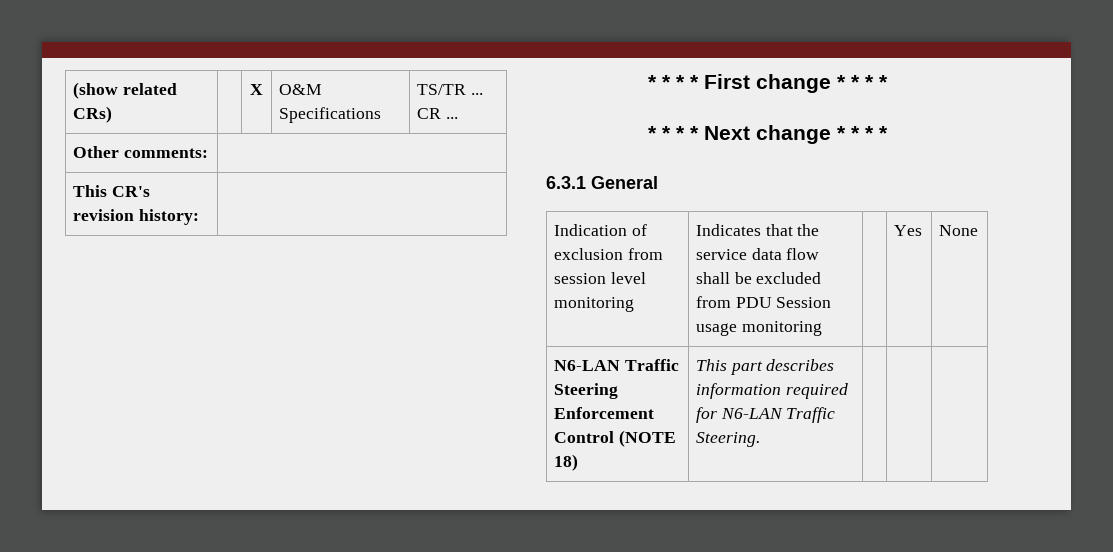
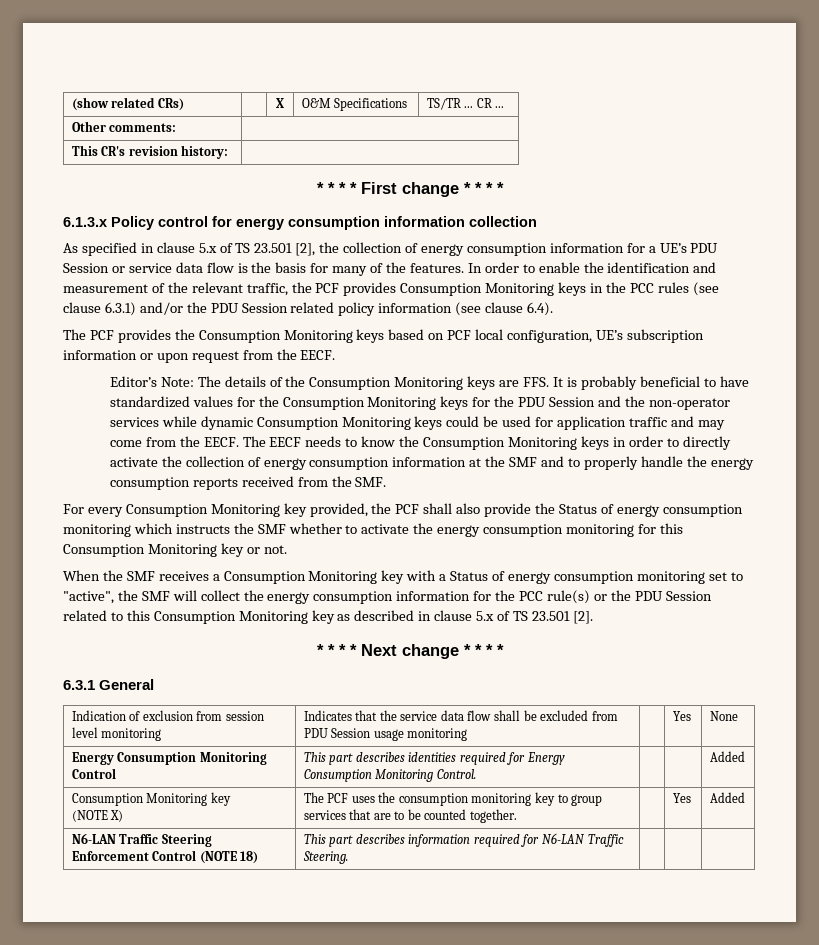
(888, 82) none -> [63,216,537,230] [63,242,719,256] [63,262,717,276] [63,282,719,296] [63,302,554,316] [63,329,704,343] [63,349,336,363] [109,376,749,390] [109,396,730,410] [109,416,725,430] [109,436,731,450] [109,456,754,470] [109,476,387,490] [63,503,743,517] [63,523,683,537] [63,543,287,557] [63,570,743,584] [63,590,712,604] [63,610,593,624] // 6.1.3.x Policy control for energy consumption information collection // As specified in clause 5.x of TS 23.501 [2], the collection of energy consumption information for a UE’s PDU Session or service data flow is the basis for many of the features. In order to enable the identification and measurement of the relevant traffic, the PCF provides Consumption Monitoring keys in the PCC rules (see clause 6.3.1) and/or the PDU Session related policy information (see clause 6.4). // The PCF provides the Consumption Monitoring keys based on PCF local configuration, UE’s subscription information or upon request from the EECF. // Editor’s Note: The details of the Consumption Monitoring keys are FFS. It is probably beneficial to have standardized values for the Consumption Monitoring keys for the PDU Session and the non-operator services while dynamic Consumption Monitoring keys could be used for application traffic and may come from the EECF. The EECF needs to know the Consumption Monitoring keys in order to directly activate the collection of energy consumption information at the SMF and to properly handle the energy consumption reports received from the SMF. // For every Consumption Monitoring key provided, the PCF shall also provide the Status of energy consumption monitoring which instructs the SMF whether to activate the energy consumption monitoring for this Consumption Monitoring key or not. // When the SMF receives a Consumption Monitoring key with a Status of energy consumption monitoring set to "active", the SMF will collect the energy consumption information for the PCC rule(s) or the PDU Session related to this Consumption Monitoring key as described in clause 5.x of TS 23.501 [2].
(978, 230) none -> [71,752,267,765] [71,768,116,779] [303,752,566,765] [303,769,476,782] [709,751,745,762] [71,792,231,806] [71,810,124,822] [303,792,603,806] [303,809,518,823] [672,793,691,803] [709,792,745,803] // Energy Consumption Monitoring Control | This part describes identities required for Energy Consumption Monitoring Control. | | | Added // Consumption Monitoring key // (NOTE X) | The PCF uses the consumption monitoring key to group services that are to be counted together. | | Yes | Added

